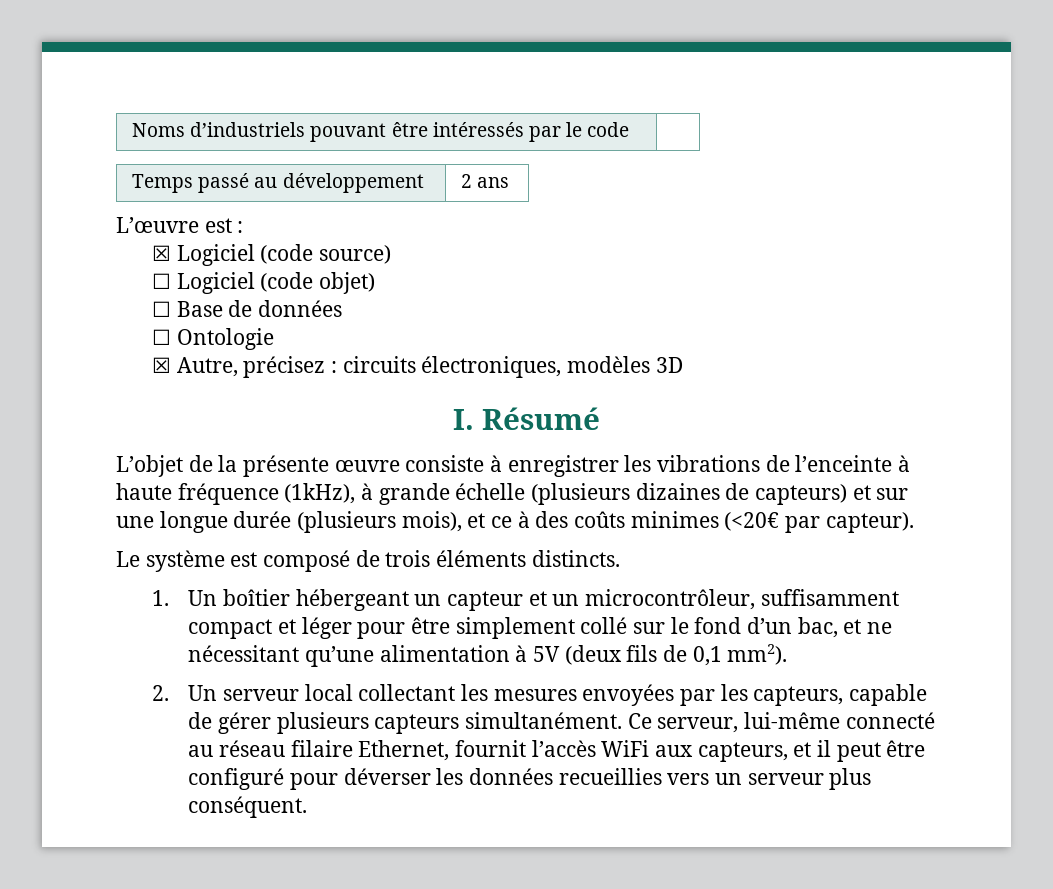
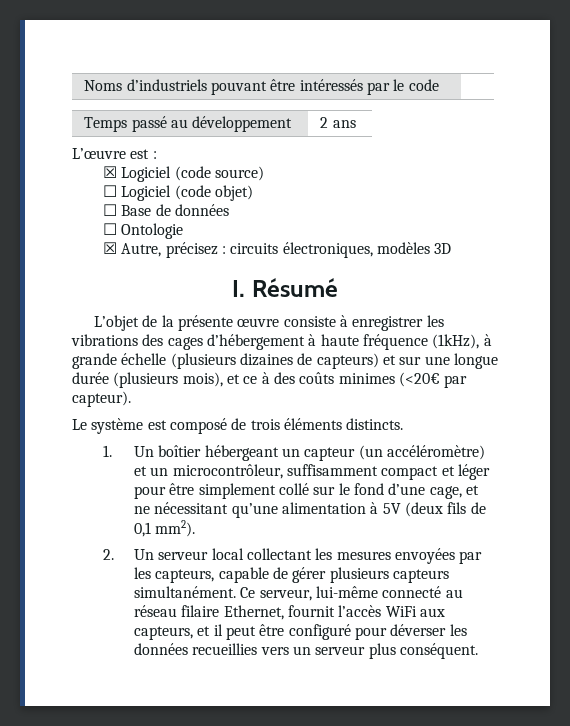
[765,455,893,472] de l’enceinte -> [142,334,305,350] des cages d’hébergement
(523, 601) none -> [358,445,486,460] (un accéléromètre)
[746,617,838,638] d’un bac, -> [388,483,462,499] d’une cage,

